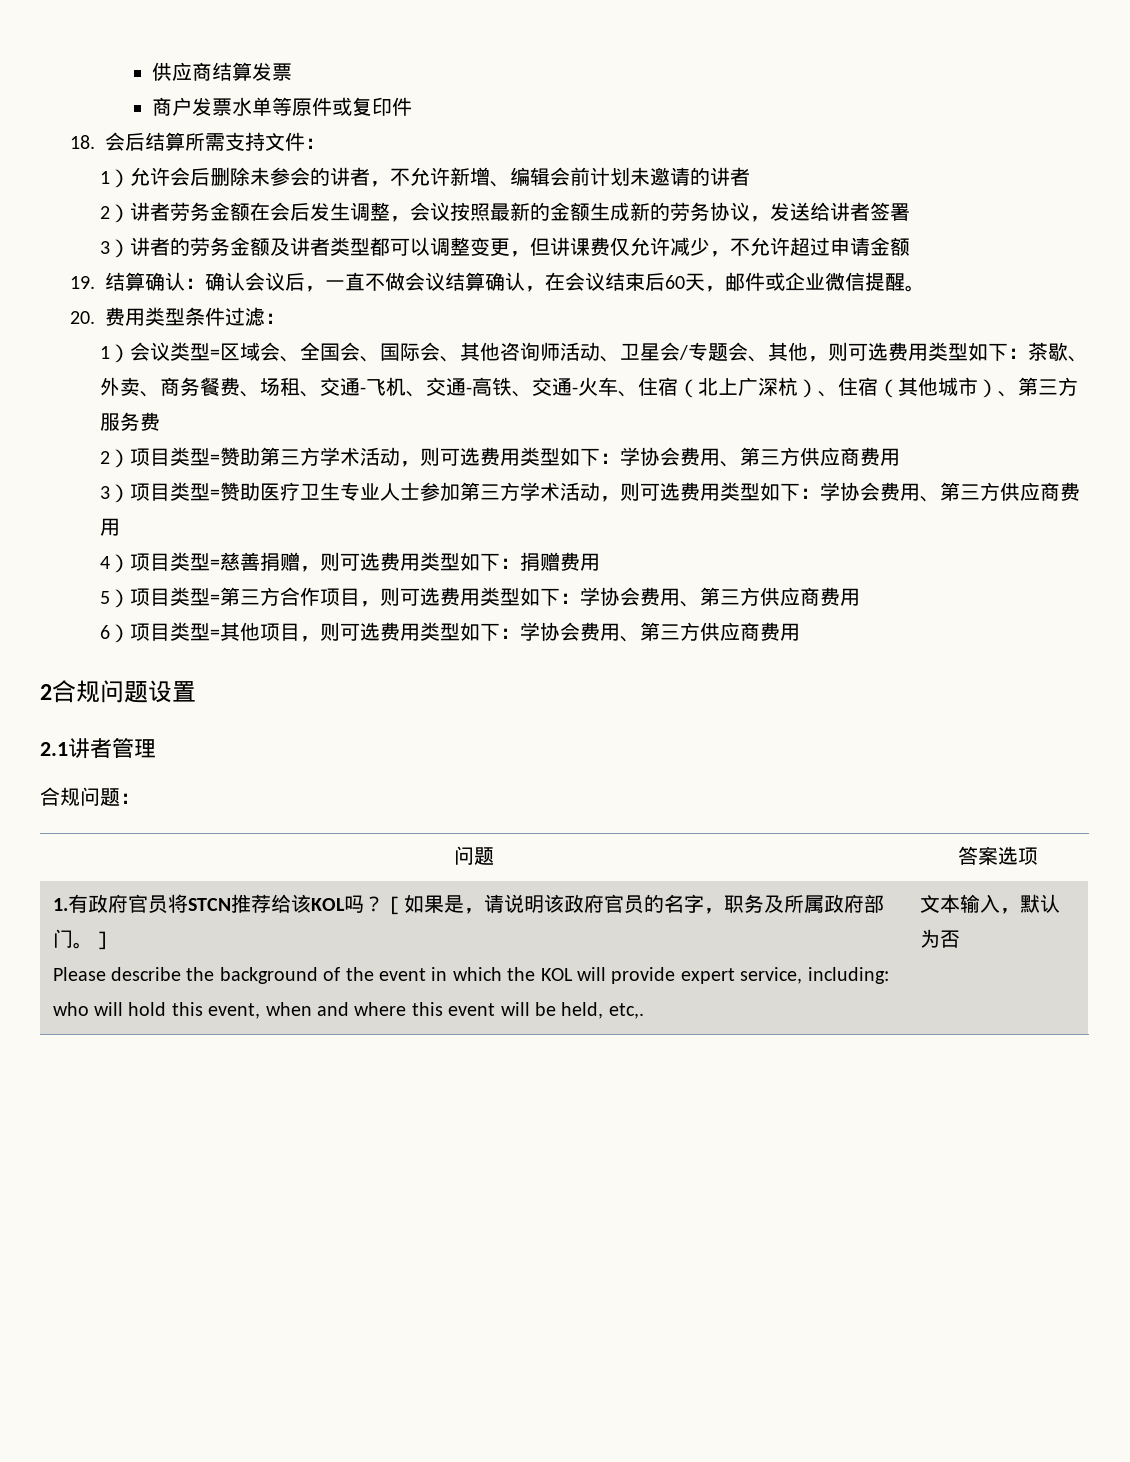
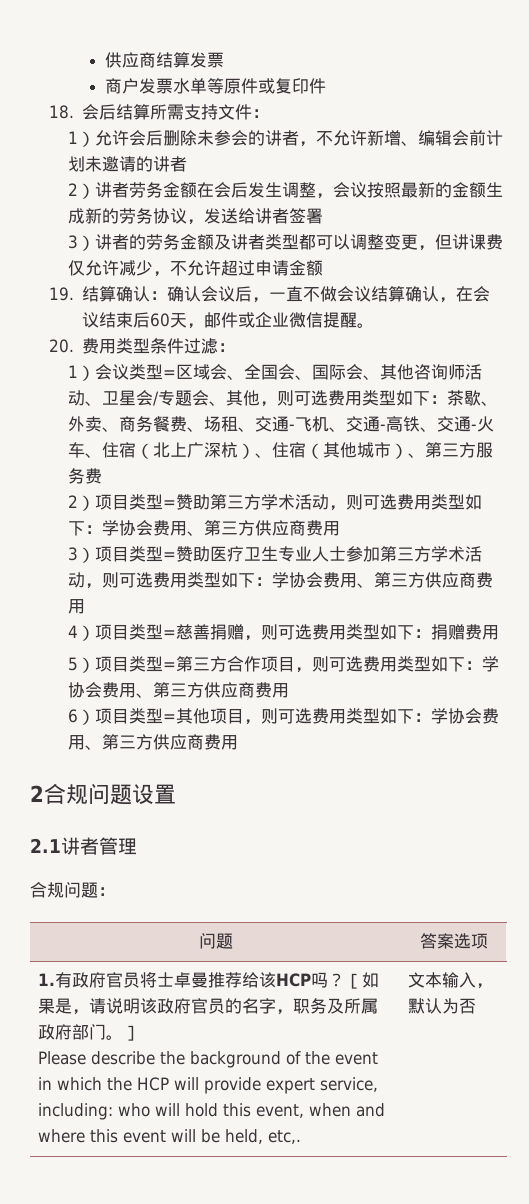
[187,898,231,911] STCN -> [156,972,208,988] 士卓曼
[310,898,345,911] KOL -> [275,973,311,987] HCP
[540,968,573,981] KOL -> [136,1077,169,1091] HCP

